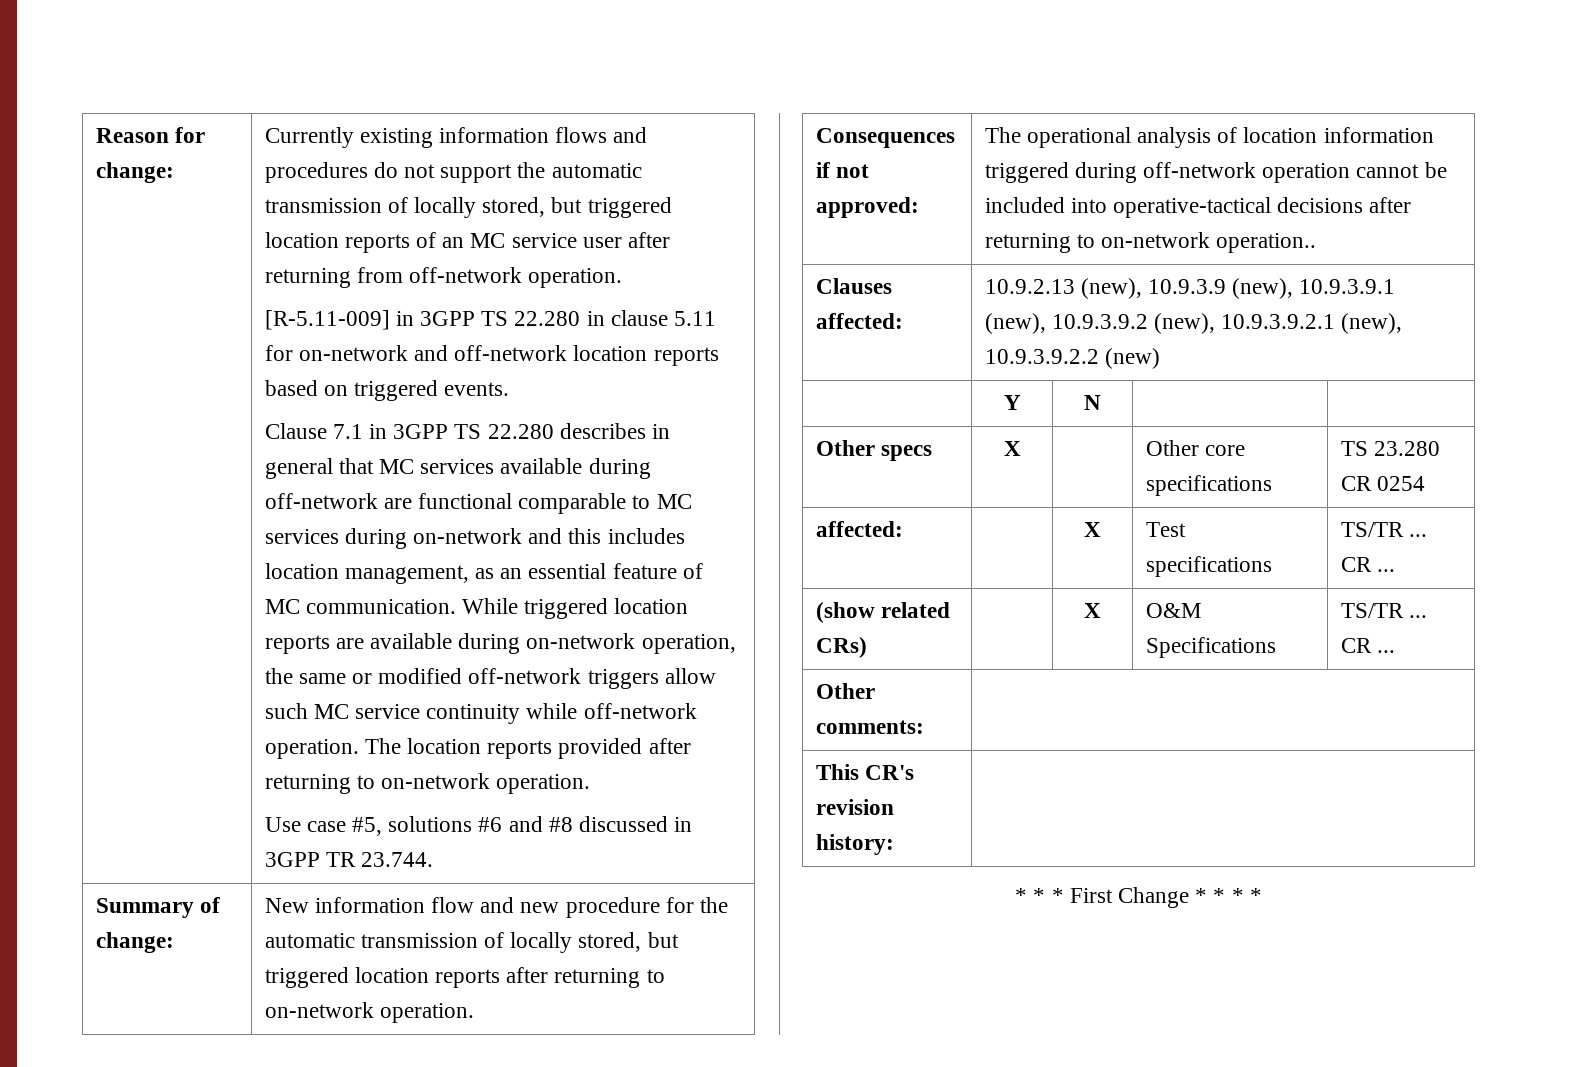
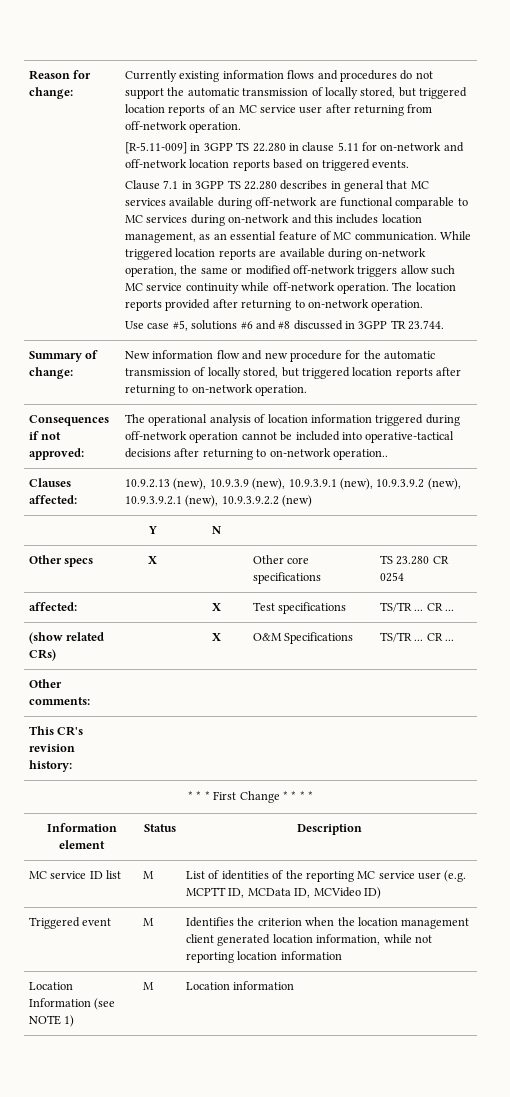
(1262, 895) none -> [46,823,117,832] [59,840,105,849] [144,824,176,832] [296,824,362,835] [29,870,122,879] [143,871,155,879] [186,870,467,882] [186,887,381,899] [29,917,112,929] [143,918,155,926] [186,917,470,929] [186,934,432,946] [186,951,342,963] [29,982,74,990] [29,998,116,1010] [29,1015,75,1027] [143,982,155,990] [186,981,295,990] // Information element | Status | Description // MC service ID list | M | List of identities of the reporting MC service user (e.g. MCPTT ID, MCData ID, MCVideo ID) // Triggered event | M | Identifies the criterion when the location management client generated location information, while not reporting location information // Location Information (see NOTE 1) | M | Location information

